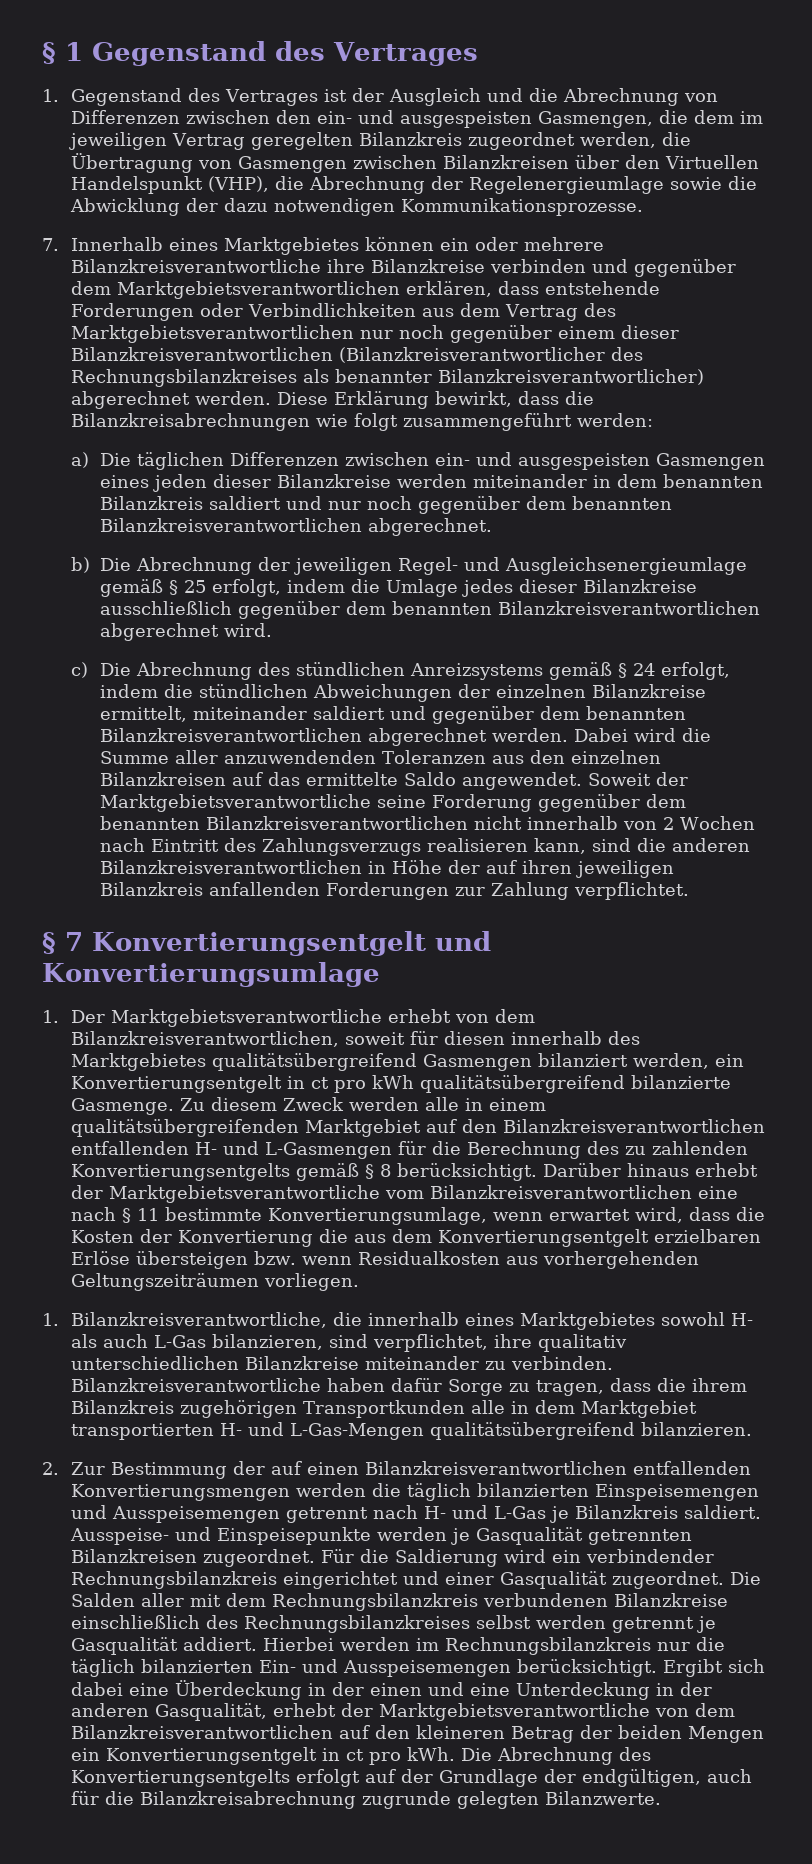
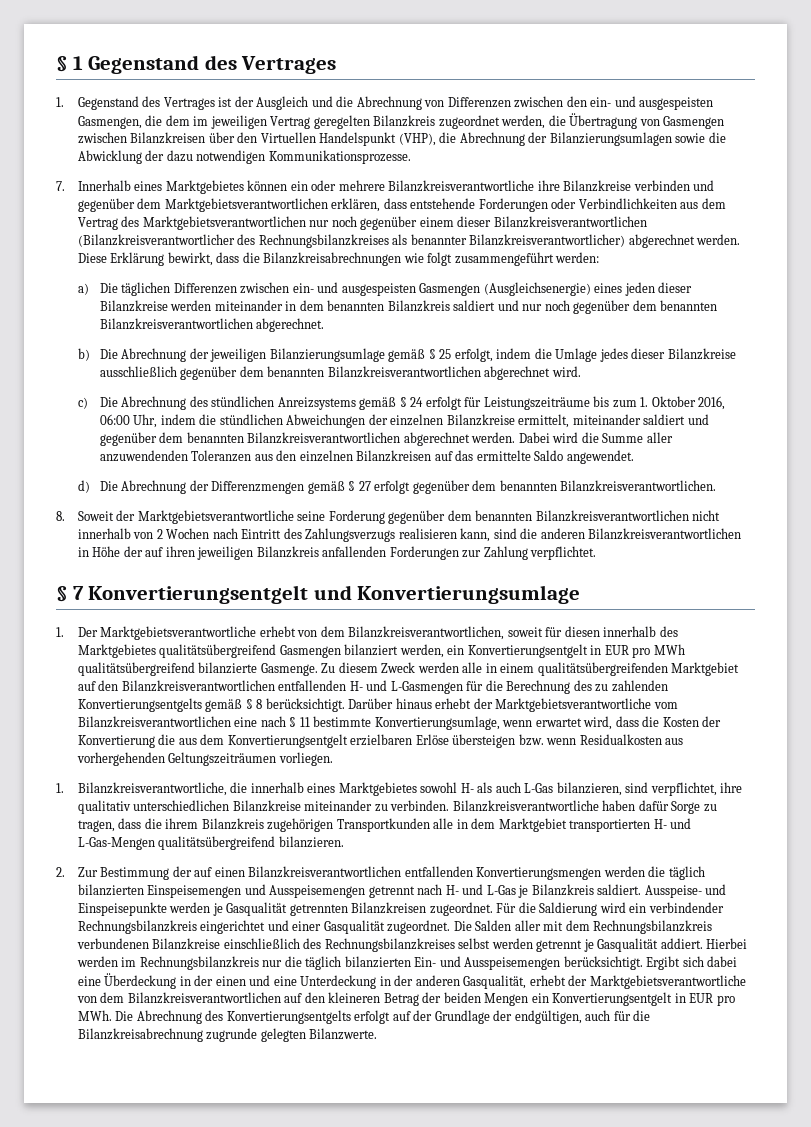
[468,176,664,194] Regelenergieumlage -> [549,132,672,146] Bilanzierungsumlagen
(765, 461) none -> [483,282,591,296] (Ausgleichsenergie)
[397,557,747,575] Regel- und Ausgleichsenergieumlage -> [269,348,385,362] Bilanzierungsumlage
[660,662,730,680] erfolgt, -> [425,396,726,410] [99,414,158,428] erfolgt für Leistungszeiträume bis zum 1. Oktober 2016, 06:00 Uhr,
(582, 781) none -> [77,480,717,494] [56,511,65,521] // d) Die Abrechnung der Differenzmengen gemäß § 27 erfolgt gegenüber dem benannten Bilanzkreisverantwortlichen. // 8.
[310,1075,414,1093] ct pro kWh -> [604,644,685,658] EUR pro MWh
[345,1747,455,1765] ct pro kWh. -> [689,993,735,1006] [77,1010,112,1021] EUR pro MWh.

